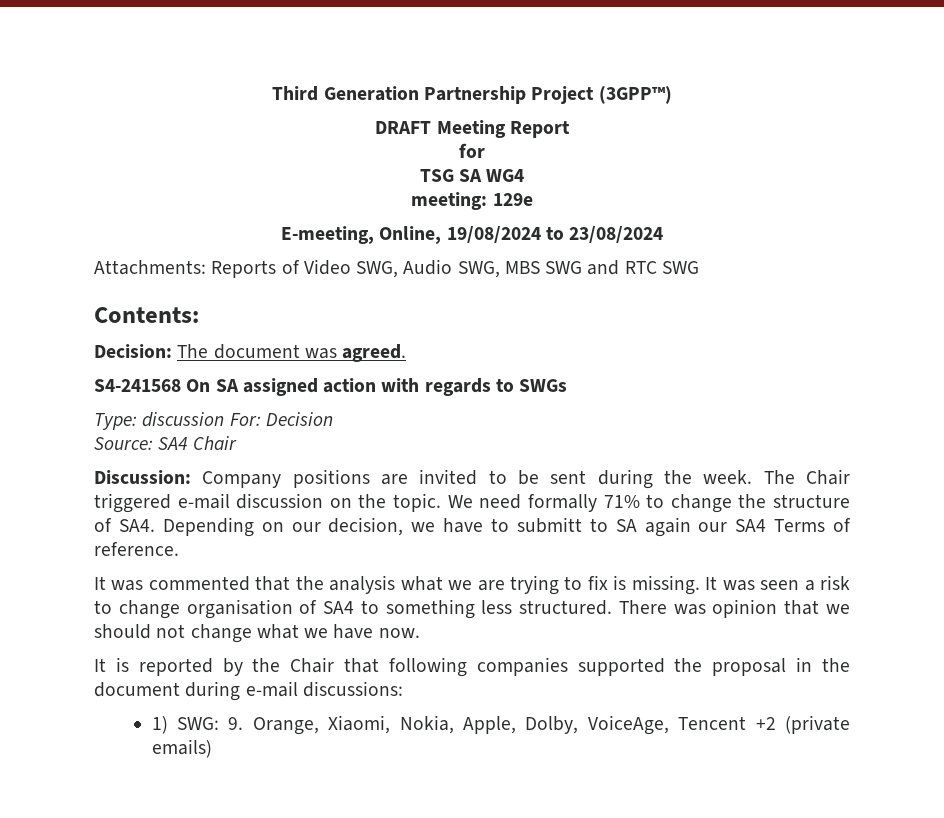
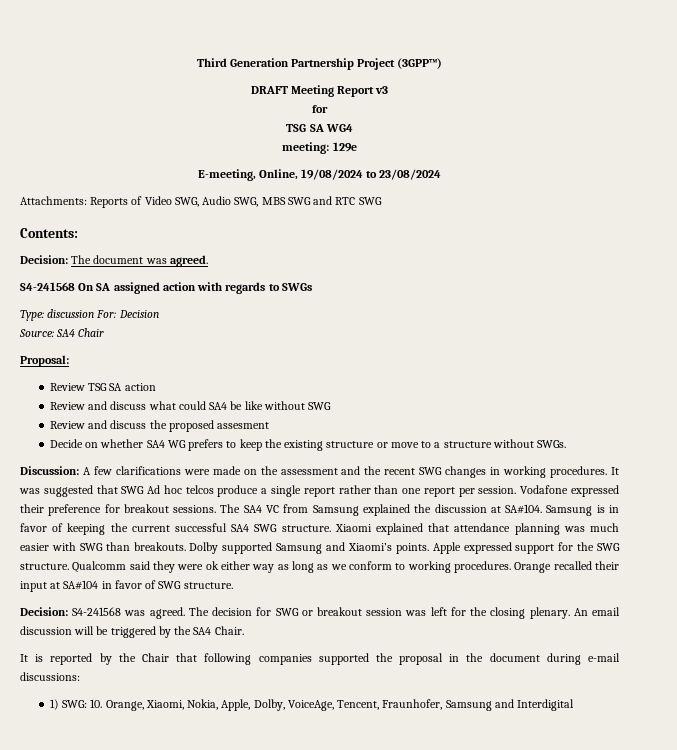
(570, 129) none -> [375,86,389,94] v3
[94,469,850,489] [94,493,850,513] [94,517,851,537] [94,542,179,556] [94,575,851,595] [94,599,850,619] [94,624,420,643] Discussion: Company positions are invited to be sent during the week. The Chair triggered e-mail discussion on the topic. We need formally 71% to change the structure of SA4. Depending on our decision, we have to submitt to SA again our SA4 Terms of reference. // It was commented that the analysis what we are trying to fix is missing. It was seen a risk to change organisation of SA4 to something less structured. There was opinion that we should not change what we have now. -> [20,355,69,367] [49,383,156,391] [49,401,332,410] [49,420,270,432] [49,439,567,451] [20,466,619,478] [19,485,619,497] [20,504,619,516] [20,523,619,535] [20,542,620,554] [20,561,619,573] [20,580,233,592] [20,607,620,619] [20,626,244,638] Proposal: // Review TSG SA action // Review and discuss what could SA4 be like without SWG // Review and discuss the proposed assesment // Decide on whether SA4 WG prefers to keep the existing structure or move to a structure without SWGs. // Discussion: A few clarifications were made on the assessment and the recent SWG changes in working procedures. It was suggested that SWG Ad hoc telcos produce a single report rather than one report per session. Vodafone expressed their preference for breakout sessions. The SA4 VC from Samsung explained the discussion at SA#104. Samsung is in favor of keeping the current successful SA4 SWG structure. Xiaomi explained that attendance planning was much easier with SWG than breakouts. Dolby supported Samsung and Xiaomi’s points. Apple expressed support for the SWG structure. Qualcomm said they were ok either way as long as we conform to working procedures. Orange recalled their input at SA#104 in favor of SWG structure. // Decision: S4-241568 was agreed. The decision for SWG or breakout session was left for the closing plenary. An email discussion will be triggered by the SA4 Chair.
[228,717,244,730] 9. -> [90,699,103,708] 10.
[678,715,850,734] [151,739,212,758] Tencent +2 (private emails) -> [337,699,575,711] Tencent, Fraunhofer, Samsung and Interdigital

